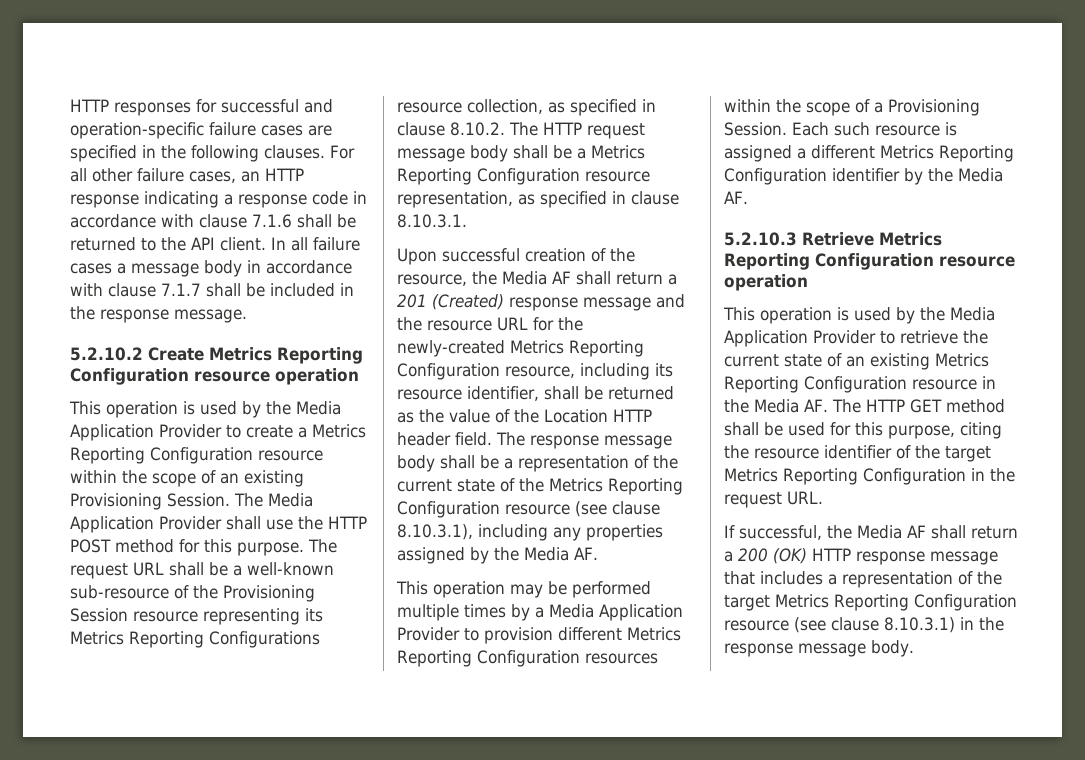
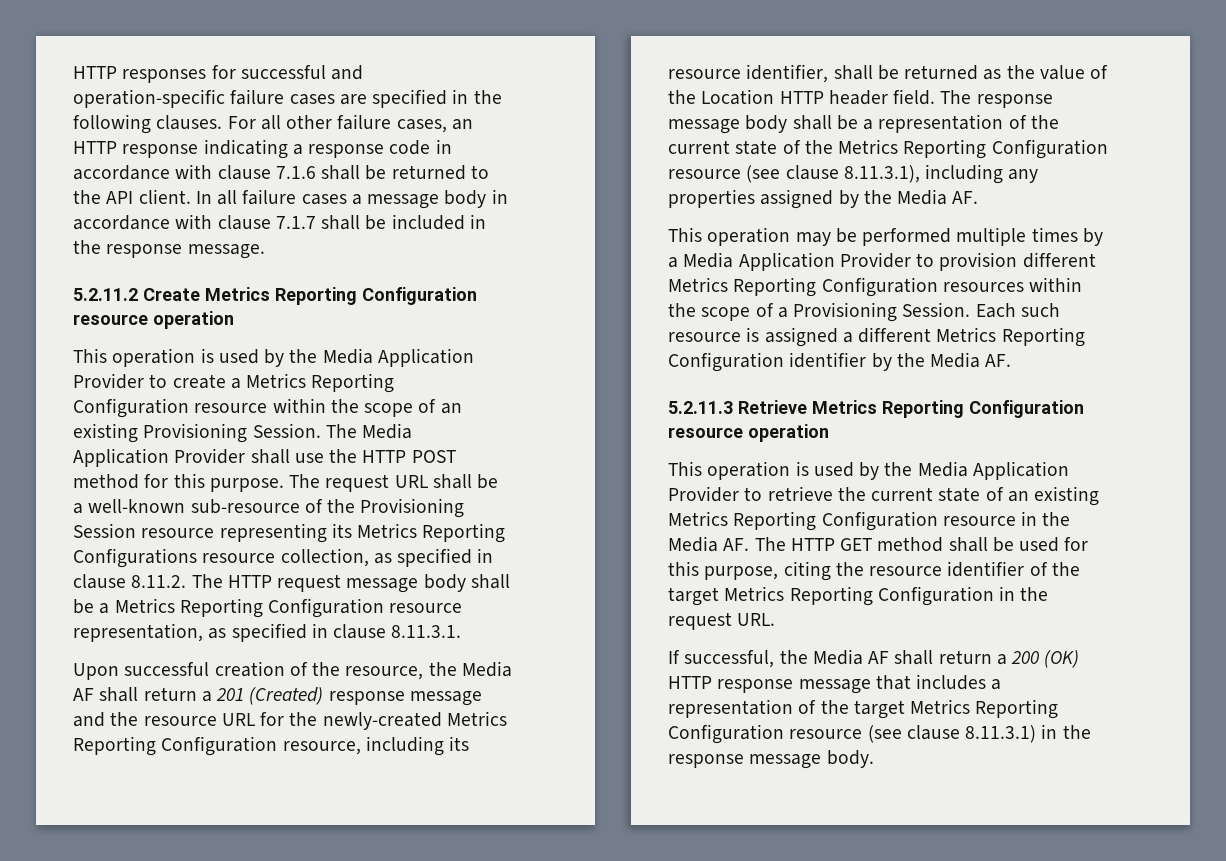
[70,347,143,361] 5.2.10.2 -> [73,288,138,301] 5.2.11.2
[450,122,505,136] 8.10.2. -> [131,575,187,588] 8.11.2.
[397,214,467,228] 8.10.3.1. -> [391,625,462,638] 8.11.3.1.
[397,524,473,540] 8.10.3.1), -> [843,165,920,183] 8.11.3.1),
[724,232,797,246] 5.2.10.3 -> [668,401,733,414] 5.2.11.3
[884,617,955,633] 8.10.3.1) -> [965,725,1037,743] 8.11.3.1)

